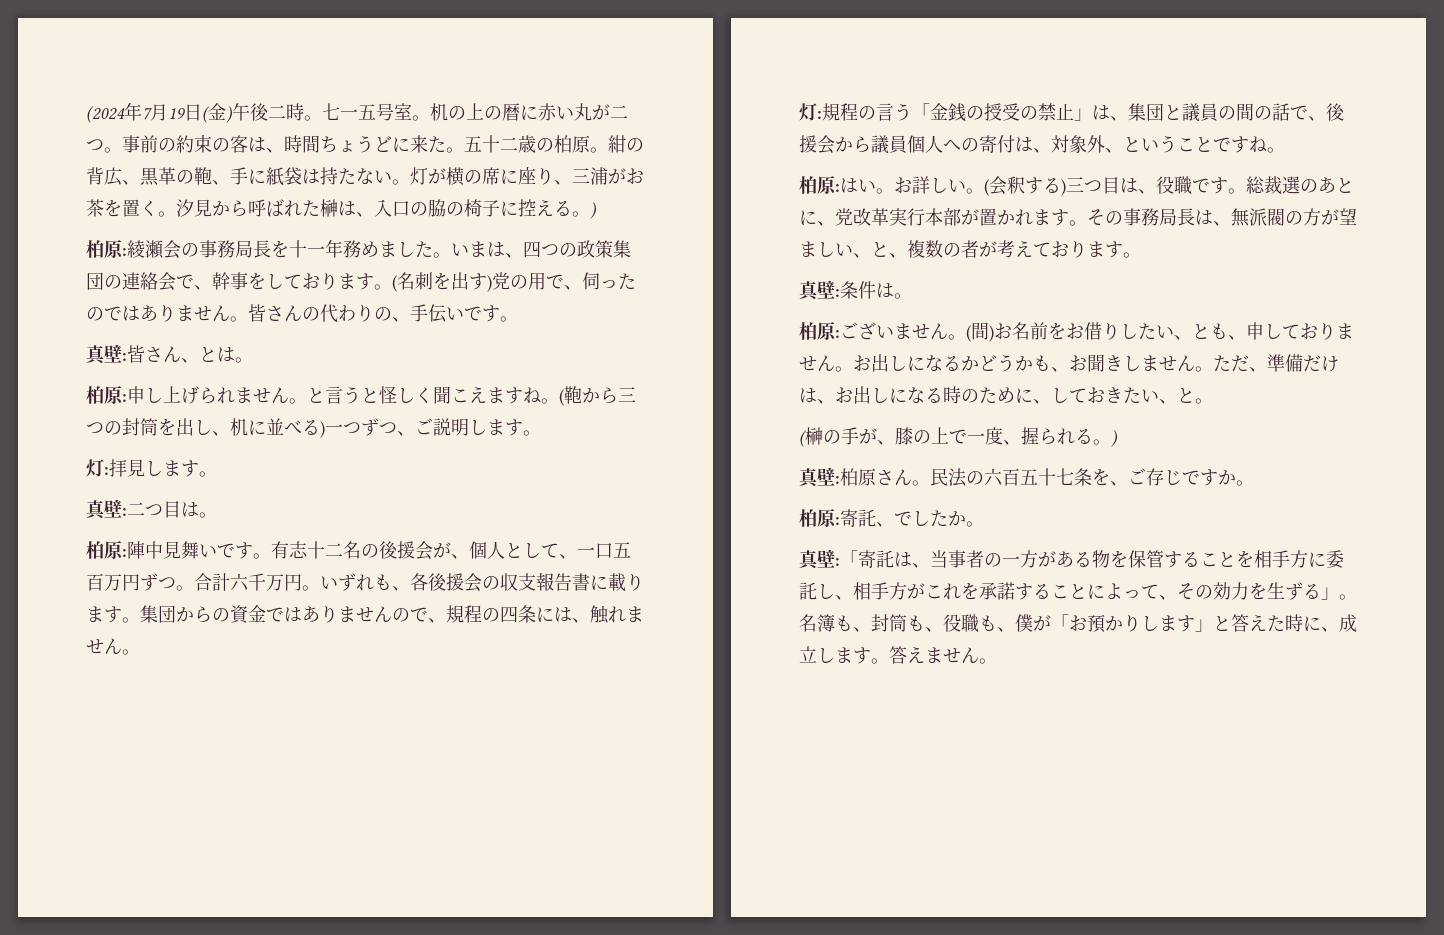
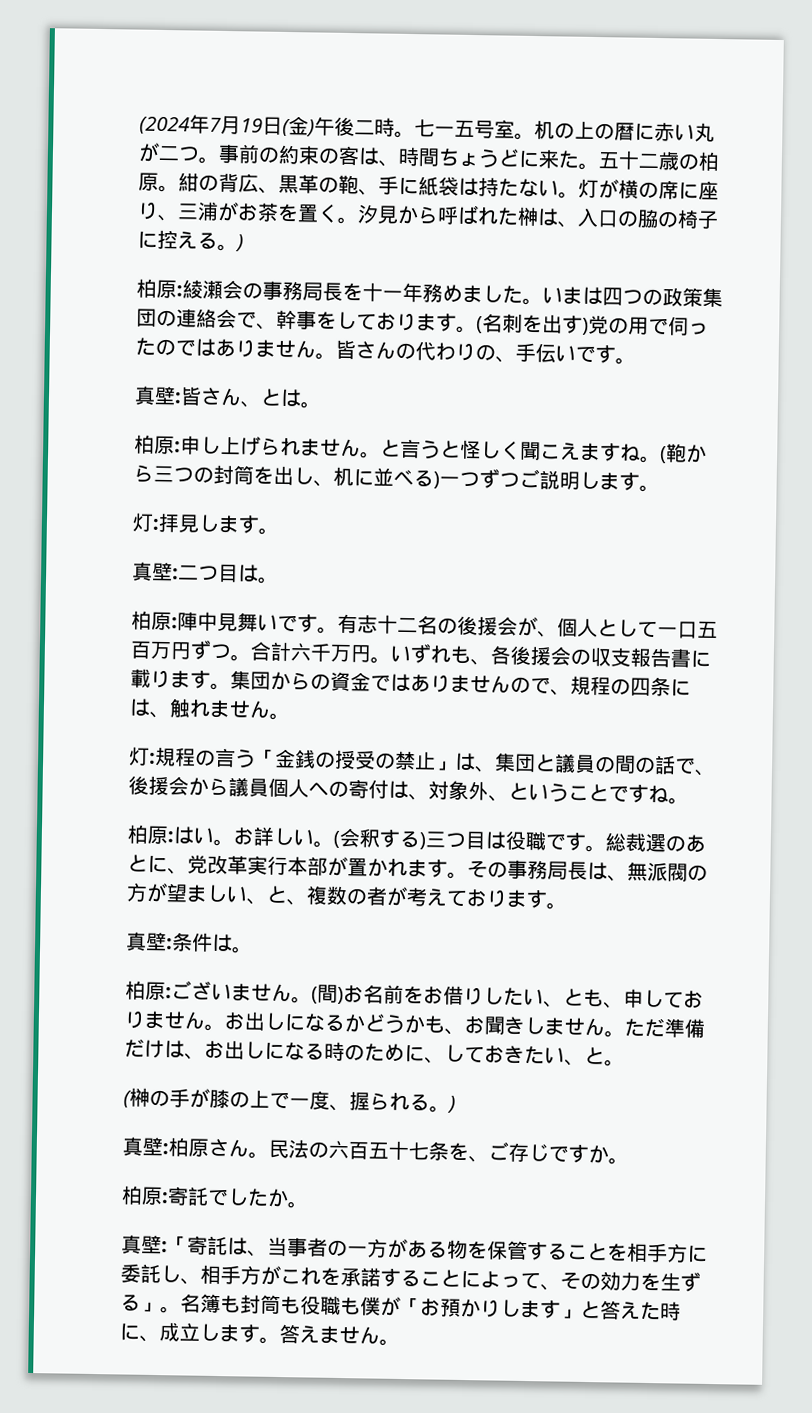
[505,253,523,258] 、 -> (603, 296) none
[564,285,582,290] 、 -> (669, 326) none
[397,431,415,436] 、 -> (520, 480) none
[559,554,577,559] 、 -> (658, 629) none
[1138,189,1156,194] 、 -> (506, 840) none
[1249,367,1267,372] 、 -> (665, 1027) none
[877,440,895,445] 、 -> (210, 1098) none
[876,522,894,527] 、 -> (209, 1196) none
[853,614,1015,632] 、封筒も、役職も、 -> [240,1294,361,1316] 封筒も役職も

